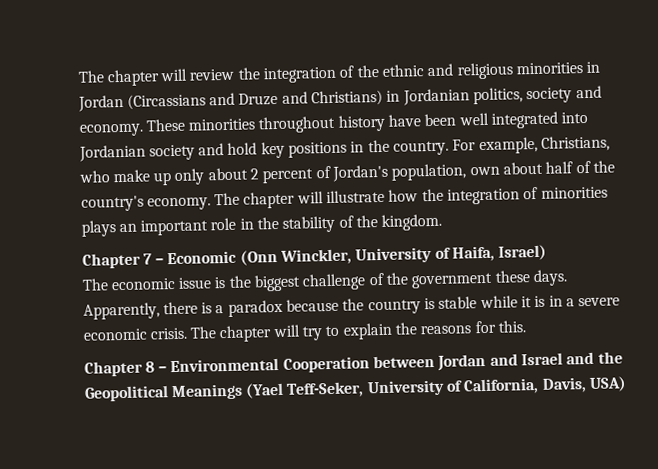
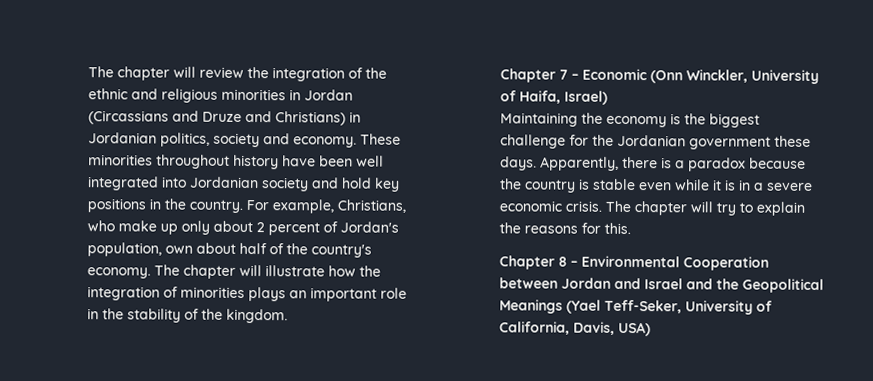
[81,277,213,291] The economic issue -> [499,112,667,128] Maintaining the economy
[368,272,409,286] of the -> [568,134,686,147] for the Jordanian
(478, 302) none -> [638,182,672,191] even

